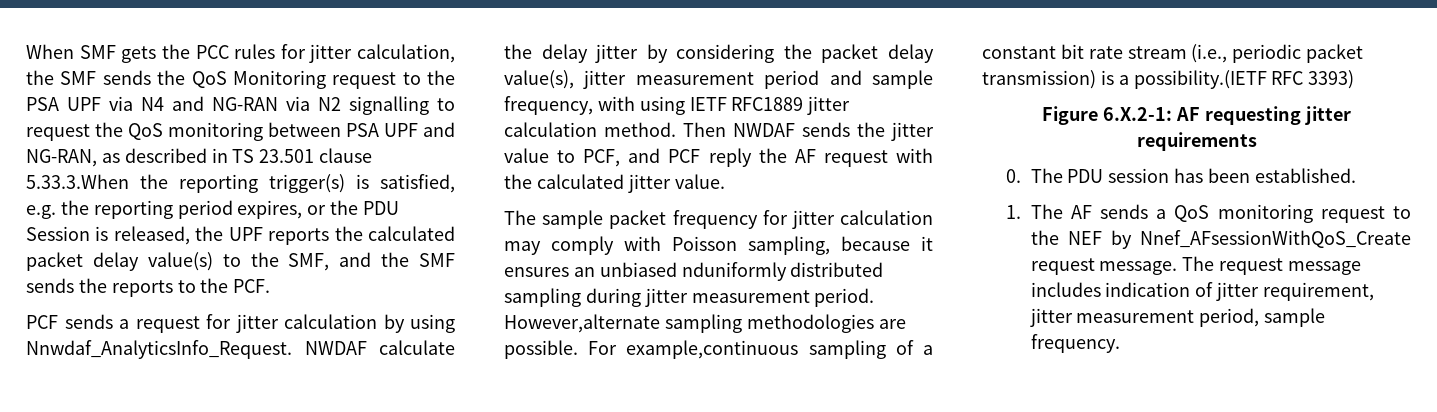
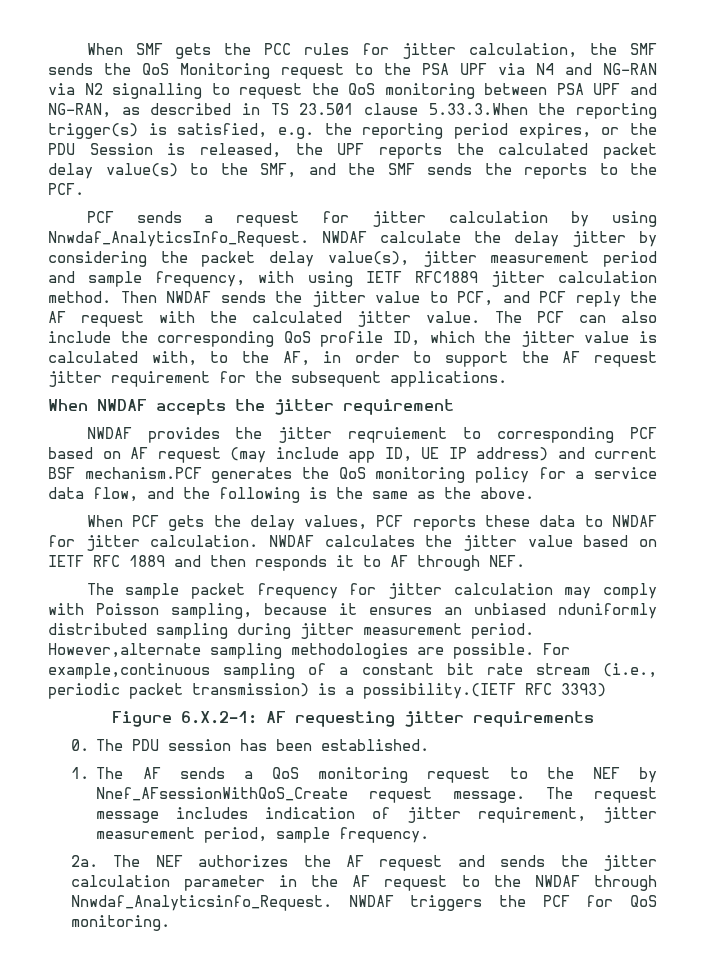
(725, 181) none -> [495,311,657,323] [48,331,658,347] [48,351,657,367] [48,371,507,387] [48,399,454,415] [86,427,657,443] [48,447,657,463] [48,467,657,483] [48,487,534,503] [86,515,657,531] [48,535,657,551] [48,555,525,571] The PCF can also include the corresponding QoS profile ID, which the jitter value is calculated with, to the AF, in order to support the AF request jitter requirement for the subsequent applications. // When NWDAF accepts the jitter requirement // NWDAF provides the jitter reqruiement to corresponding PCF based on AF request (may include app ID, UE IP address) and current BSF mechanism.PCF generates the QoS monitoring policy for a service data flow, and the following is the same as the above. // When PCF gets the delay values, PCF reports these data to NWDAF for jitter calculation. NWDAF calculates the jitter value based on IETF RFC 1889 and then responds it to AF through NEF.
(1120, 343) none -> [70,855,657,871] [70,875,658,891] [70,895,657,911] [70,915,170,931] // 2a. The NEF authorizes the AF request and sends the jitter calculation parameter in the AF request to the NWDAF through Nnwdaf_Analyticsinfo_Request. NWDAF triggers the PCF for QoS monitoring.

